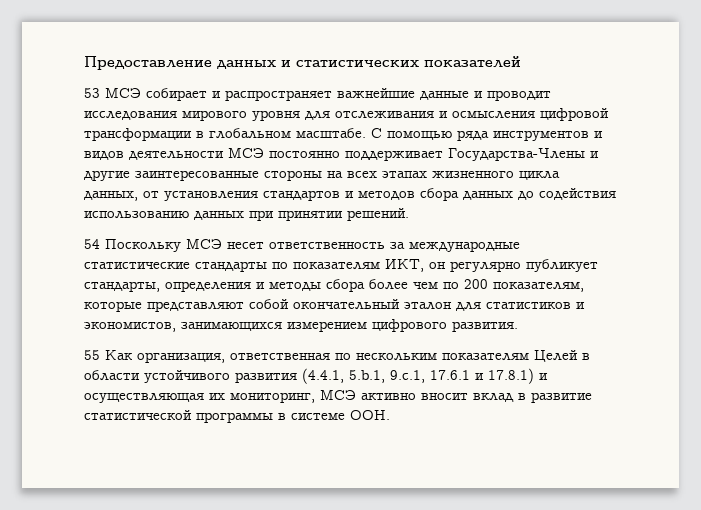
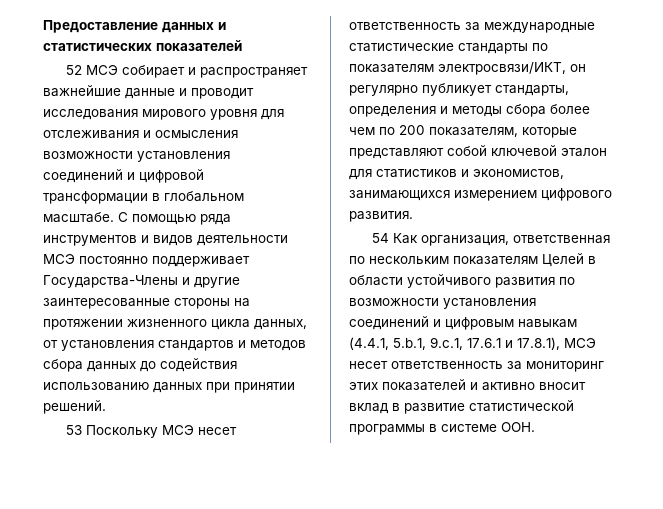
[84,88,100,98] 53 -> [65,65,82,75] 52
(535, 115) none -> [43,151,230,162] [43,169,135,183] возможности установления соединений и
[347,171,427,178] всех этапах -> [43,319,123,330] протяжении
[84,239,100,249] 54 -> [65,425,82,435] 53
[385,259,424,272] ИКТ, -> [438,62,566,75] электросвязи/ИКТ,
[293,299,400,310] окончательный -> [491,145,557,156] ключевой
[84,350,100,360] 55 -> [371,233,389,243] 54
(297, 377) none -> [559,277,575,285] [349,298,536,309] [349,316,577,330] по возможности установления соединений и цифровым навыкам
[488,368,548,384] [84,389,356,403] 17.8.1) и осуществляющая их мониторинг, МСЭ -> [517,337,596,350] [349,361,604,372] [349,379,478,391] 17.8.1), МСЭ несет ответственность за мониторинг этих показателей и

